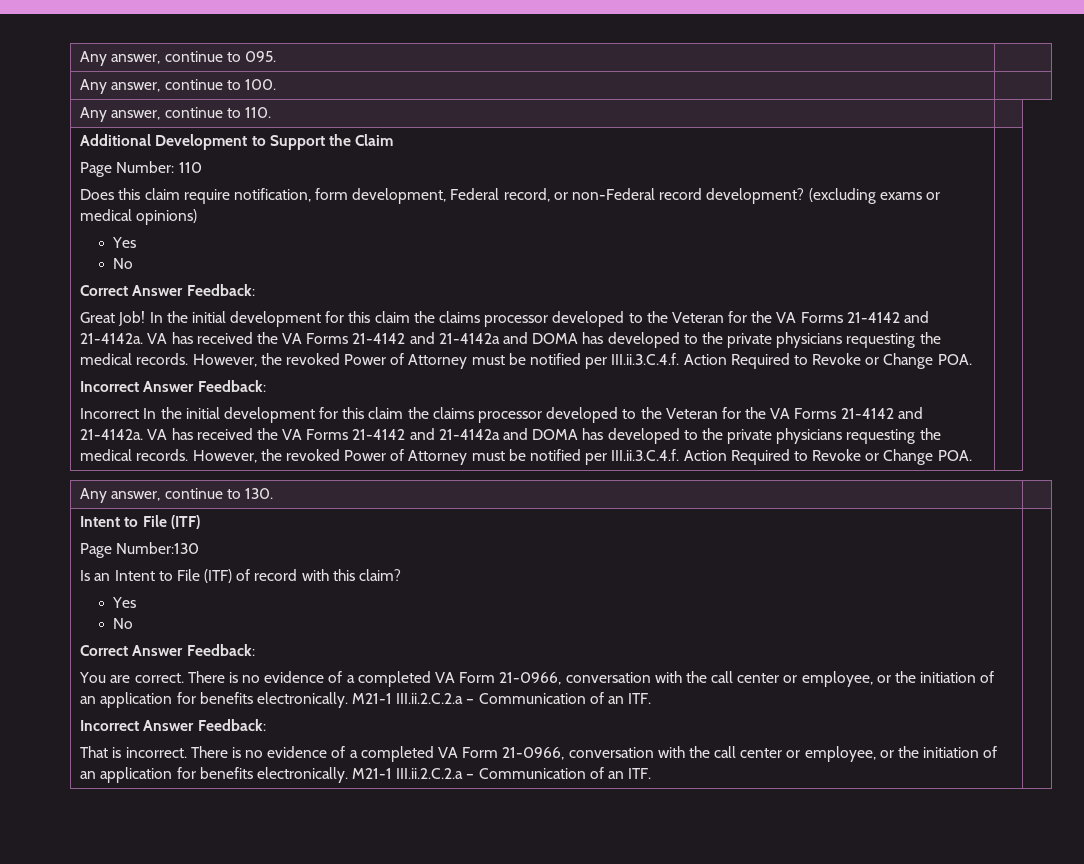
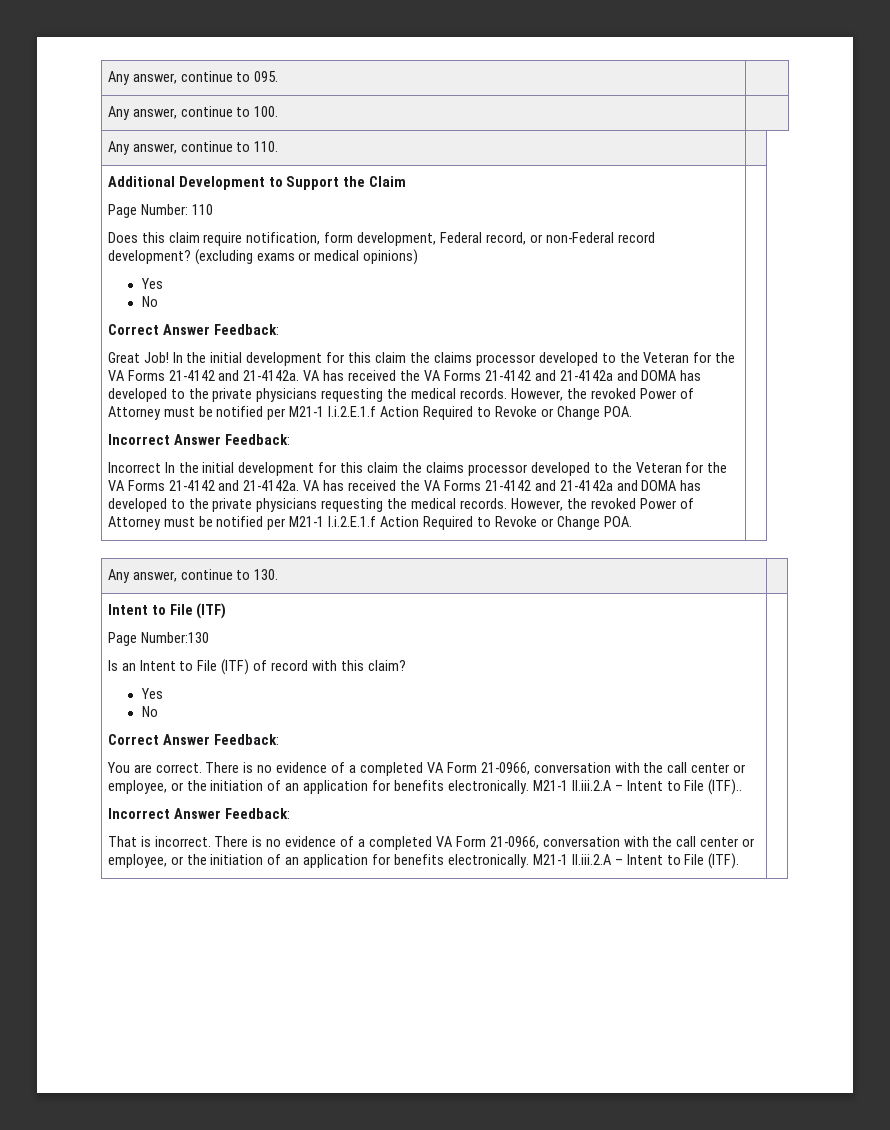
[611,353,680,365] III.ii.3.C.4.f. -> [289,406,377,417] M21-1 I.i.2.E.1.f
[611,449,680,461] III.ii.3.C.4.f. -> [289,516,377,527] M21-1 I.i.2.E.1.f
[396,692,652,704] III.ii.2.C.2.a – Communication of an ITF. -> [571,779,743,795] II.iii.2.A – Intent to File (ITF)..
[396,767,652,779] III.ii.2.C.2.a – Communication of an ITF. -> [571,853,740,869] II.iii.2.A – Intent to File (ITF).

